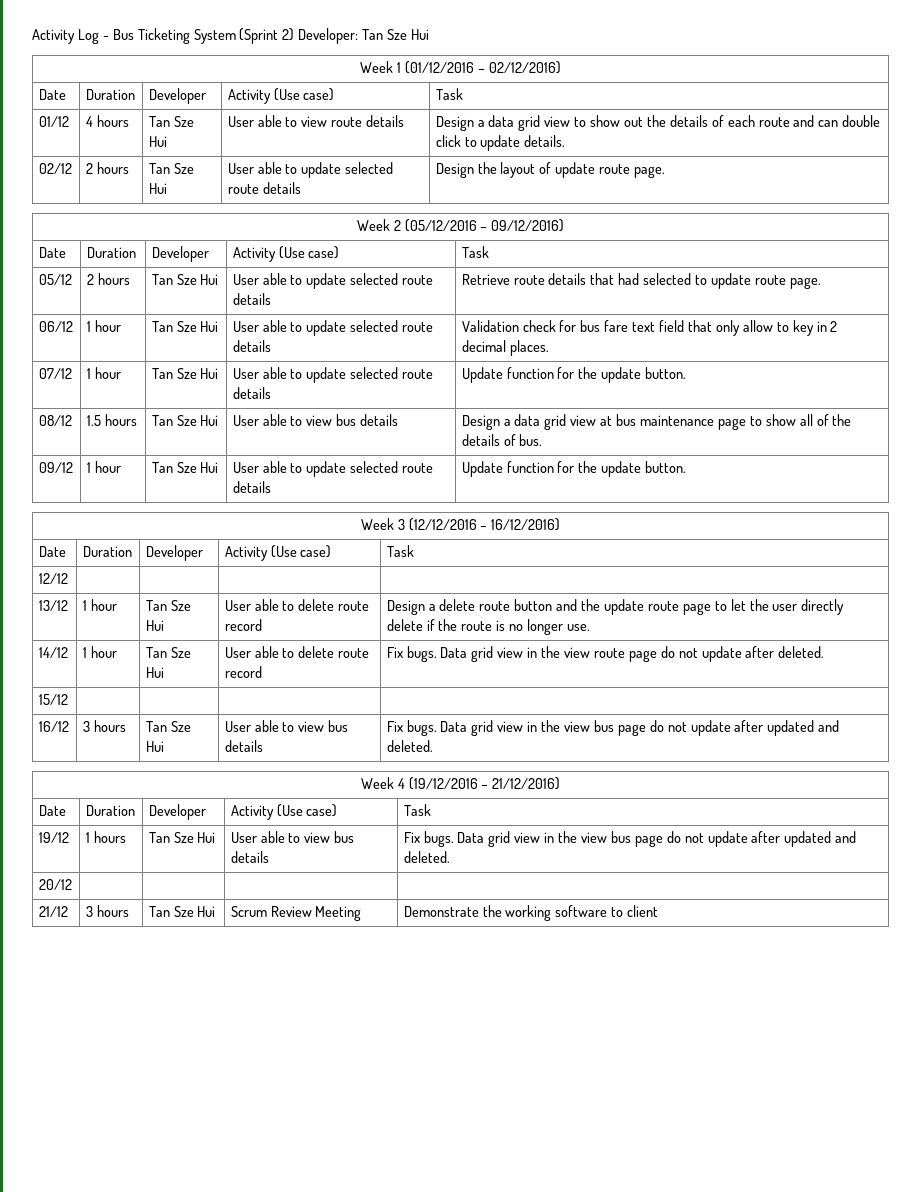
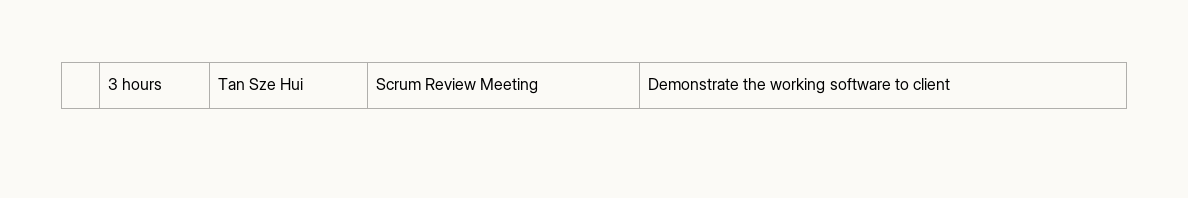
[32,28,430,44] [360,61,561,74] [38,89,66,100] [85,89,135,100] [148,88,206,104] [227,88,335,104] [435,88,463,100] [38,116,69,127] [85,115,129,127] [148,116,194,127] [148,136,167,147] [227,115,405,127] [435,115,881,131] [435,135,566,151] [38,163,72,174] [85,162,129,174] [148,163,194,174] [148,183,167,194] [227,162,394,178] [227,182,301,194] [435,162,666,178] [356,219,565,232] [38,247,66,258] [86,247,136,258] [151,246,209,262] [232,246,340,262] [461,246,489,258] [38,274,72,285] [86,273,130,285] [151,274,219,285] [232,273,434,289] [232,293,271,305] [461,273,821,289] [38,321,73,332] [86,320,121,332] [151,321,219,332] [232,320,434,336] [232,340,271,352] [461,320,838,336] [461,340,549,356] [38,368,72,379] [86,367,121,379] [151,368,219,379] [232,367,434,383] [232,387,271,399] [461,367,687,383] [38,415,72,426] [86,414,137,426] [151,415,219,426] [232,414,399,426] [461,414,852,430] [461,434,543,446] [38,462,73,473] [86,461,121,473] [151,462,219,473] [232,461,434,477] [232,481,271,493] [461,461,687,477] [360,518,561,531] [38,546,66,557] [82,546,132,557] [145,545,203,561] [224,545,332,561] [386,545,414,557] [38,573,68,584] [38,600,68,611] [82,599,117,611] [145,600,191,611] [145,620,164,631] [224,599,370,611] [224,619,262,631] [386,599,845,615] [386,619,591,635] [38,647,68,658] [82,646,117,658] [145,647,191,658] [145,667,164,678] [224,646,370,658] [224,666,262,678] [386,646,825,662] [38,694,68,705] [38,721,69,732] [82,720,126,732] [145,721,191,732] [145,741,164,752] [224,720,349,732] [224,740,263,752] [386,720,840,736] [386,740,433,752] [360,777,561,790] [38,805,66,816] [85,805,135,816] [148,804,206,820] [230,804,338,820] [403,804,431,816] [38,832,69,843] [85,831,126,843] [148,832,216,843] [230,831,355,843] [230,851,269,863] [403,831,857,847] [403,851,450,863] [38,879,72,890] [38,906,68,917] Activity Log - Bus Ticketing System (Sprint 2) Developer: Tan Sze Hui // Week 1 (01/12/2016 – 02/12/2016) // Date | Duration | Developer | Activity (Use case) | Task // 01/12 | 4 hours | Tan Sze Hui | User able to view route details | Design a data grid view to show out the details of each route and can double click to update details. // 02/12 | 2 hours | Tan Sze Hui | User able to update selected route details | Design the layout of update route page. // Week 2 (05/12/2016 – 09/12/2016) // Date | Duration | Developer | Activity (Use case) | Task // 05/12 | 2 hours | Tan Sze Hui | User able to update selected route details | Retrieve route details that had selected to update route page. // 06/12 | 1 hour | Tan Sze Hui | User able to update selected route details | Validation check for bus fare text field that only allow to key in 2 decimal places. // 07/12 | 1 hour | Tan Sze Hui | User able to update selected route details | Update function for the update button. // 08/12 | 1.5 hours | Tan Sze Hui | User able to view bus details | Design a data grid view at bus maintenance page to show all of the details of bus. // 09/12 | 1 hour | Tan Sze Hui | User able to update selected route details | Update function for the update button. // Week 3 (12/12/2016 – 16/12/2016) // Date | Duration | Developer | Activity (Use case) | Task // 12/12 | | | | // 13/12 | 1 hour | Tan Sze Hui | User able to delete route record | Design a delete route button and the update route page to let the user directly delete if the route is no longer use. // 14/12 | 1 hour | Tan Sze Hui | User able to delete route record | Fix bugs. Data grid view in the view route page do not update after deleted. // 15/12 | | | | // 16/12 | 3 hours | Tan Sze Hui | User able to view bus details | Fix bugs. Data grid view in the view bus page do not update after updated and deleted. // Week 4 (19/12/2016 – 21/12/2016) // Date | Duration | Developer | Activity (Use case) | Task // 19/12 | 1 hours | Tan Sze Hui | User able to view bus details | Fix bugs. Data grid view in the view bus page do not update after updated and deleted. // 20/12 | | | | // 21/12 -> (107, 84) none

